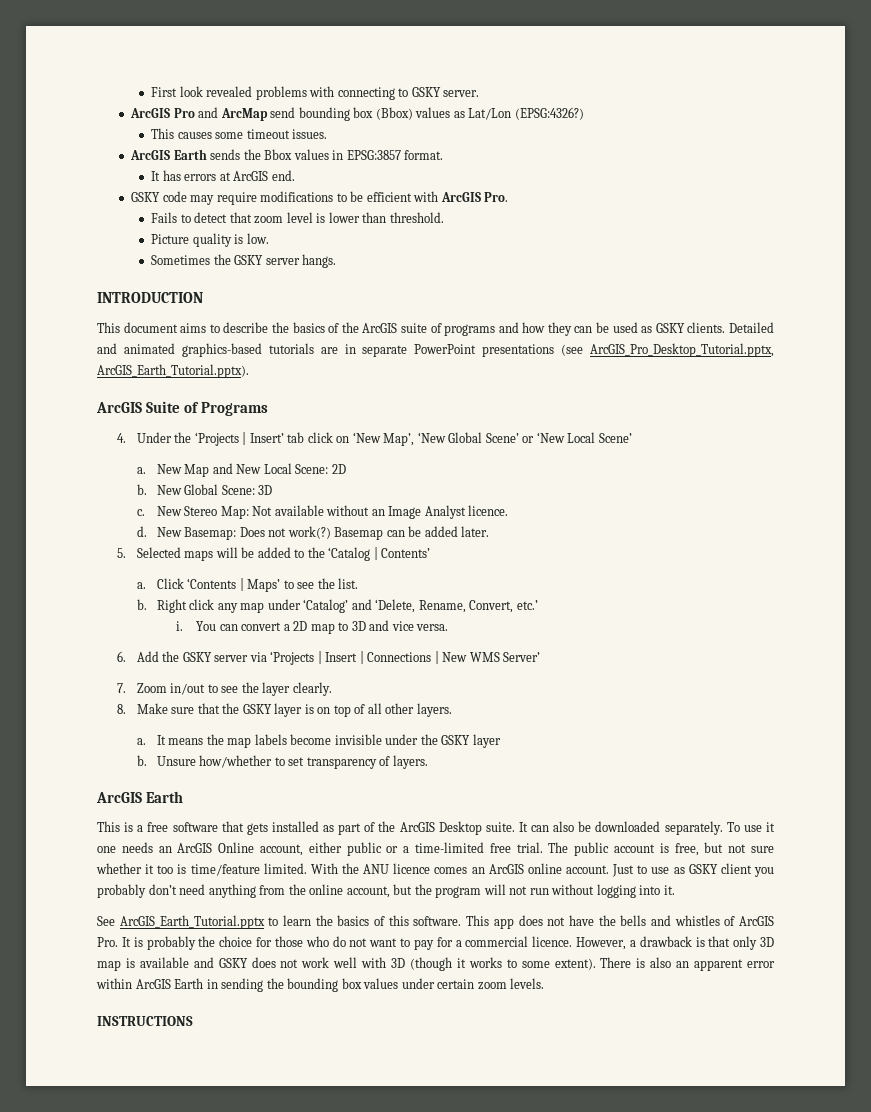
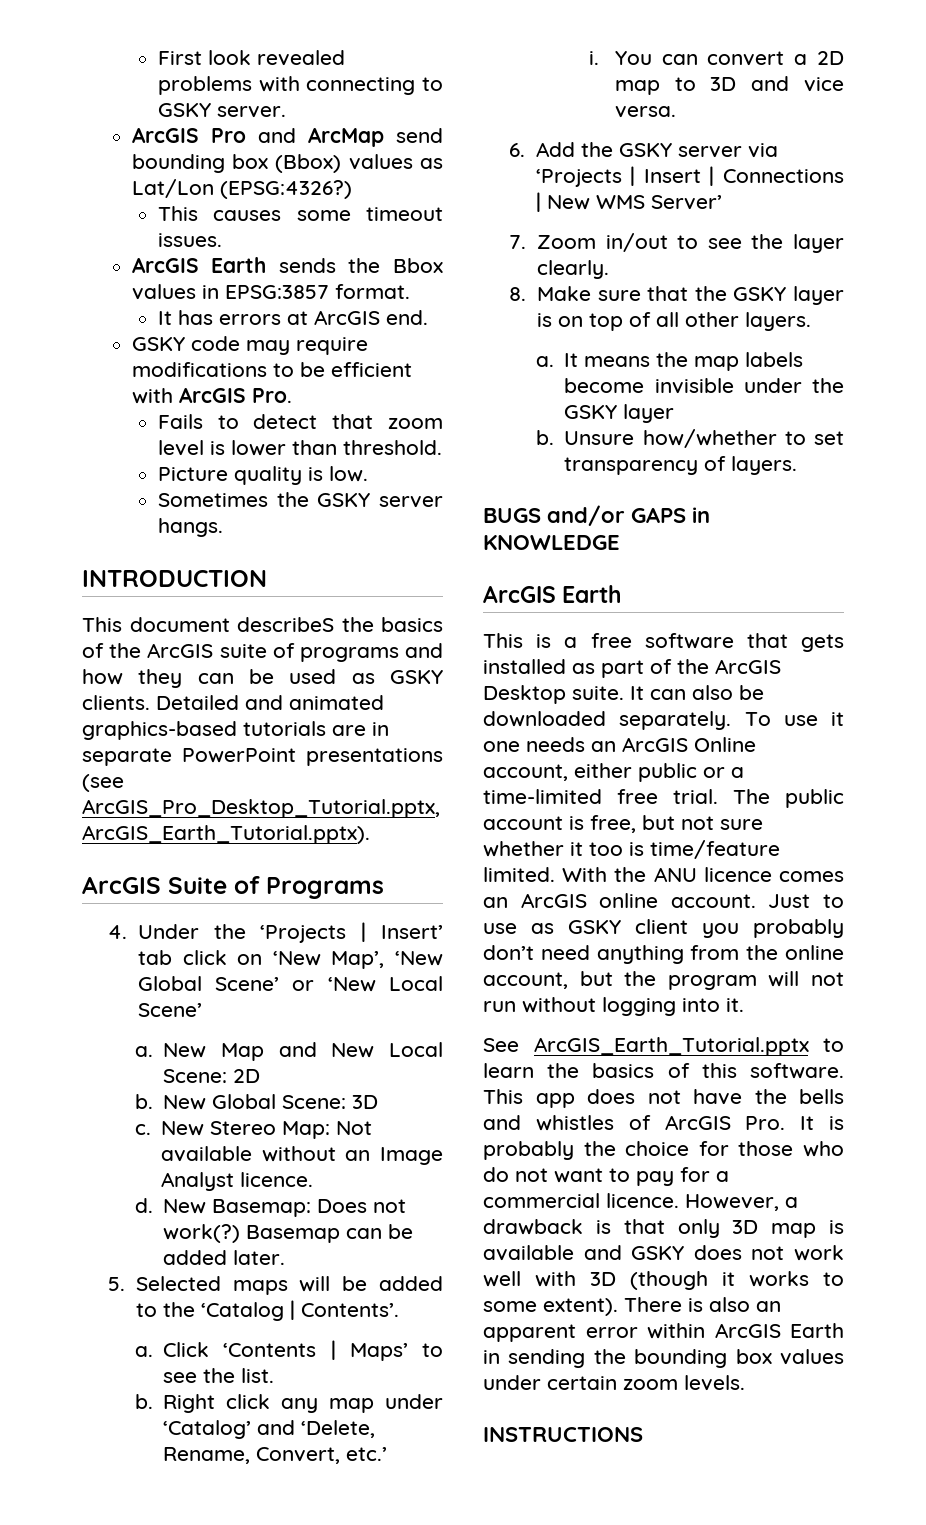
[180,322,269,333] aims to describe -> [237,617,334,632] describeS
[381,548,431,558] Contents’ -> [300,1303,399,1317] Contents’.
(428, 762) none -> [483,505,710,526] [483,535,620,550] // BUGS and/or GAPS in KNOWLEDGE

